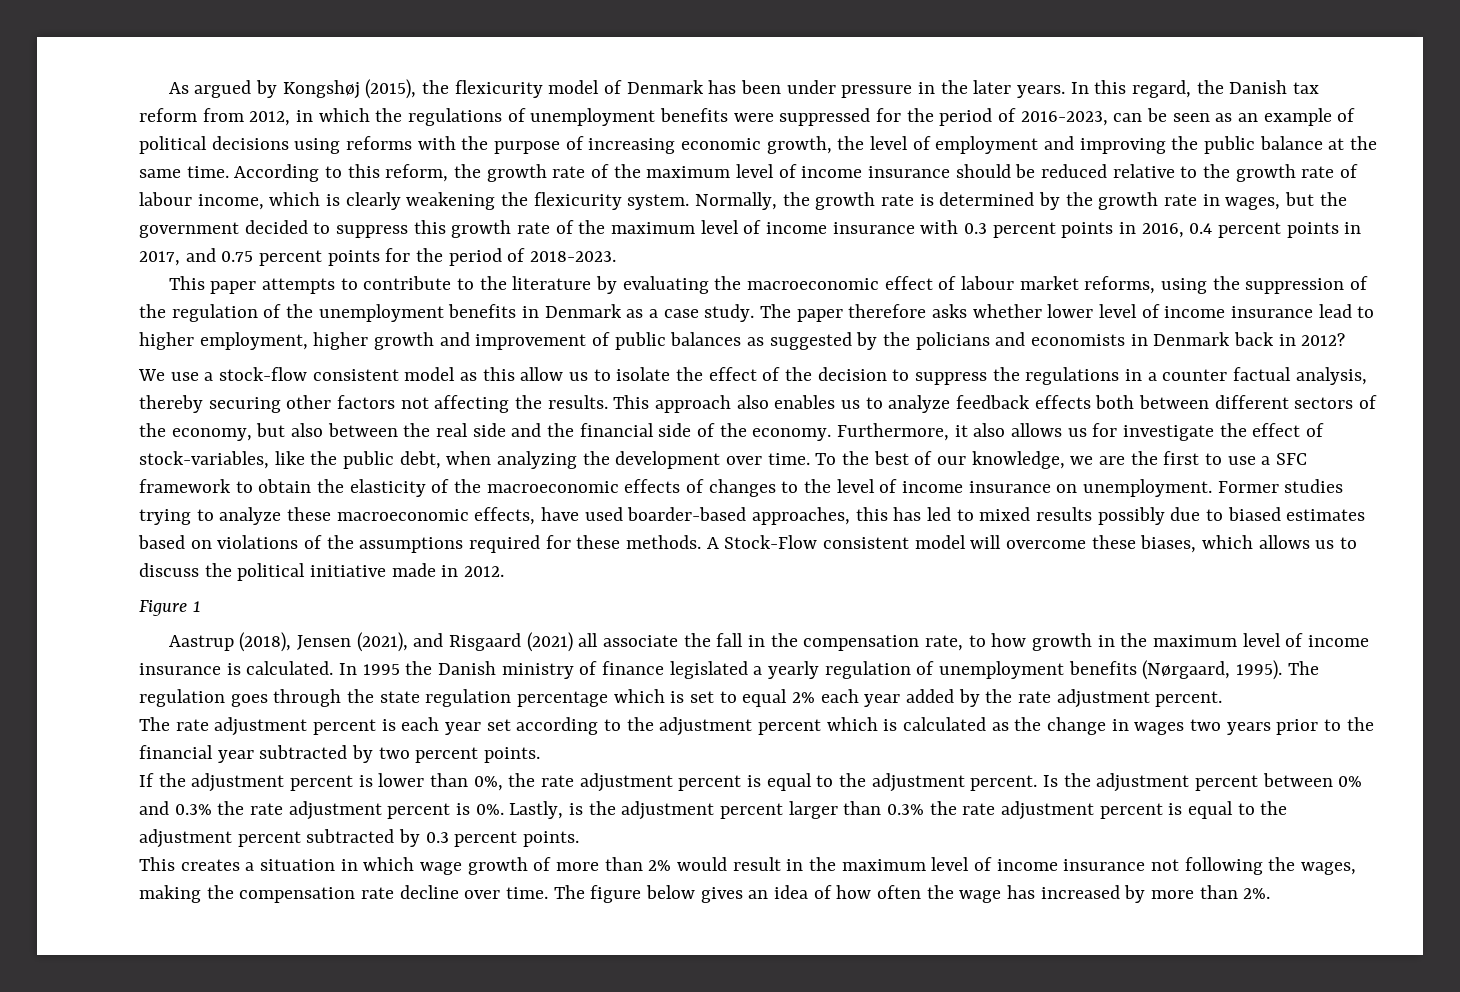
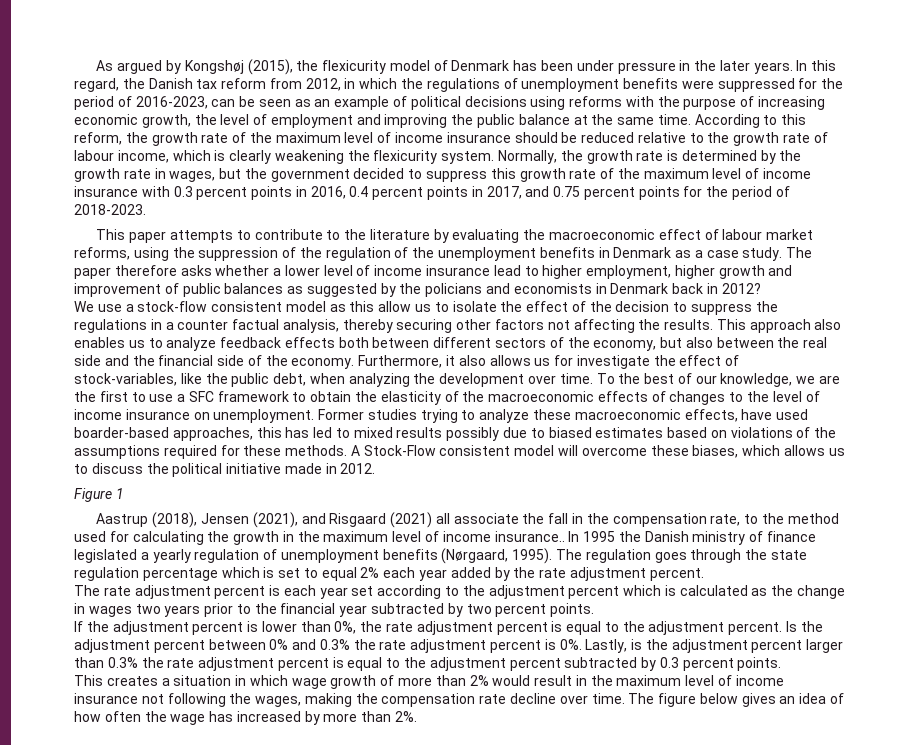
(1042, 311) none -> [273,268,282,276] a
[991,633,1027,647] how -> [761,513,839,524] [74,531,230,545] the method used for calculating the
[139,661,334,675] insurance is calculated. -> [494,531,565,542] insurance..

